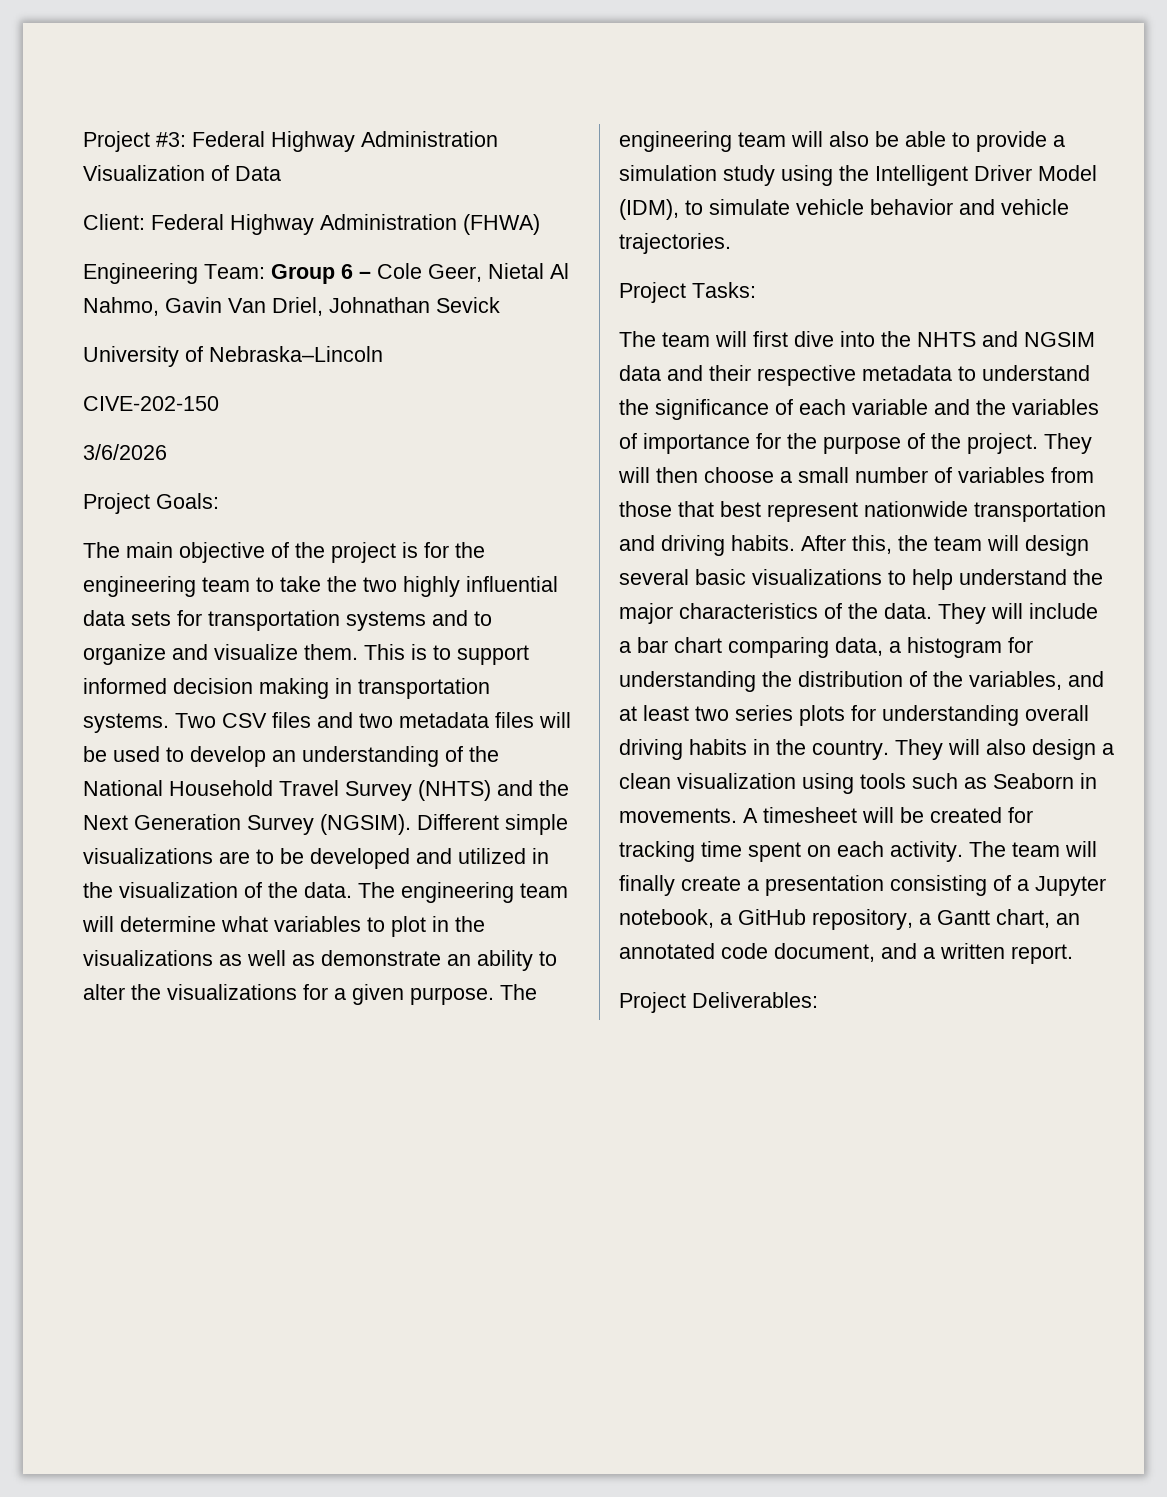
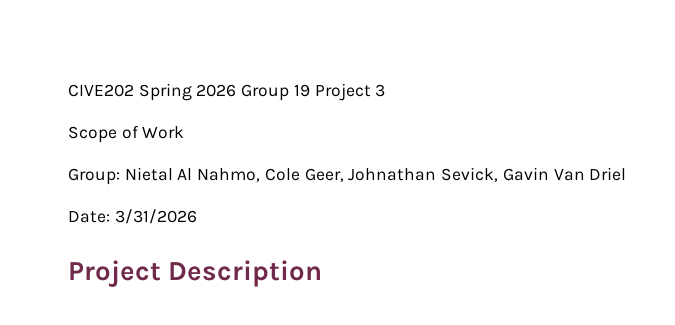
[83,131,498,152] [83,165,281,181] [83,214,540,235] [83,263,569,284] [83,297,500,316] [83,346,383,367] [83,396,219,411] [83,444,167,460] [83,493,219,514] [83,542,485,563] [83,576,558,597] [83,610,492,631] [83,644,529,665] [83,678,490,699] [83,712,571,733] [83,746,499,767] [83,780,569,801] [83,814,568,835] [83,848,549,869] [83,882,568,903] [82,916,485,937] [83,950,557,971] [83,984,537,1005] [619,131,1065,152] [619,165,1097,186] [619,199,1069,220] [619,233,731,254] [619,282,756,303] [619,331,1095,347] [619,365,1090,386] [619,399,1099,420] [619,433,1092,454] [618,467,1094,483] [619,501,1106,522] [619,535,1089,556] [619,569,1103,590] [619,603,1098,624] [619,637,1033,658] [619,671,1104,692] [619,705,1089,726] [619,739,1114,760] [619,773,1097,794] [619,807,1033,823] [619,841,1097,862] [619,875,1106,896] [619,909,1080,930] [619,943,1073,964] [619,992,818,1013] Project #3: Federal Highway Administration Visualization of Data // Client: Federal Highway Administration (FHWA) // Engineering Team: Group 6 – Cole Geer, Nietal Al Nahmo, Gavin Van Driel, Johnathan Sevick // University of Nebraska–Lincoln // CIVE-202-150 // 3/6/2026 // Project Goals: // The main objective of the project is for the engineering team to take the two highly influential data sets for transportation systems and to organize and visualize them. This is to support informed decision making in transportation systems. Two CSV files and two metadata files will be used to develop an understanding of the National Household Travel Survey (NHTS) and the Next Generation Survey (NGSIM). Different simple visualizations are to be developed and utilized in the visualization of the data. The engineering team will determine what variables to plot in the visualizations as well as demonstrate an ability to alter the visualizations for a given purpose. The engineering team will also be able to provide a simulation study using the Intelligent Driver Model (IDM), to simulate vehicle behavior and vehicle trajectories. // Project Tasks: // The team will first dive into the NHTS and NGSIM data and their respective metadata to understand the significance of each variable and the variables of importance for the purpose of the project. They will then choose a small number of variables from those that best represent nationwide transportation and driving habits. After this, the team will design several basic visualizations to help understand the major characteristics of the data. They will include a bar chart comparing data, a histogram for understanding the distribution of the variables, and at least two series plots for understanding overall driving habits in the country. They will also design a clean visualization using tools such as Seaborn in movements. A timesheet will be created for tracking time spent on each activity. The team will finally create a presentation consisting of a Jupyter notebook, a GitHub repository, a Gantt chart, an annotated code document, and a written report. // Project Deliverables: -> [68,83,386,101] [68,125,185,143] [68,167,627,185] [68,209,197,224] [68,260,323,287] CIVE202 Spring 2026 Group 19 Project 3 // Scope of Work // Group: Nietal Al Nahmo, Cole Geer, Johnathan Sevick, Gavin Van Driel // Date: 3/31/2026 // Project Description

